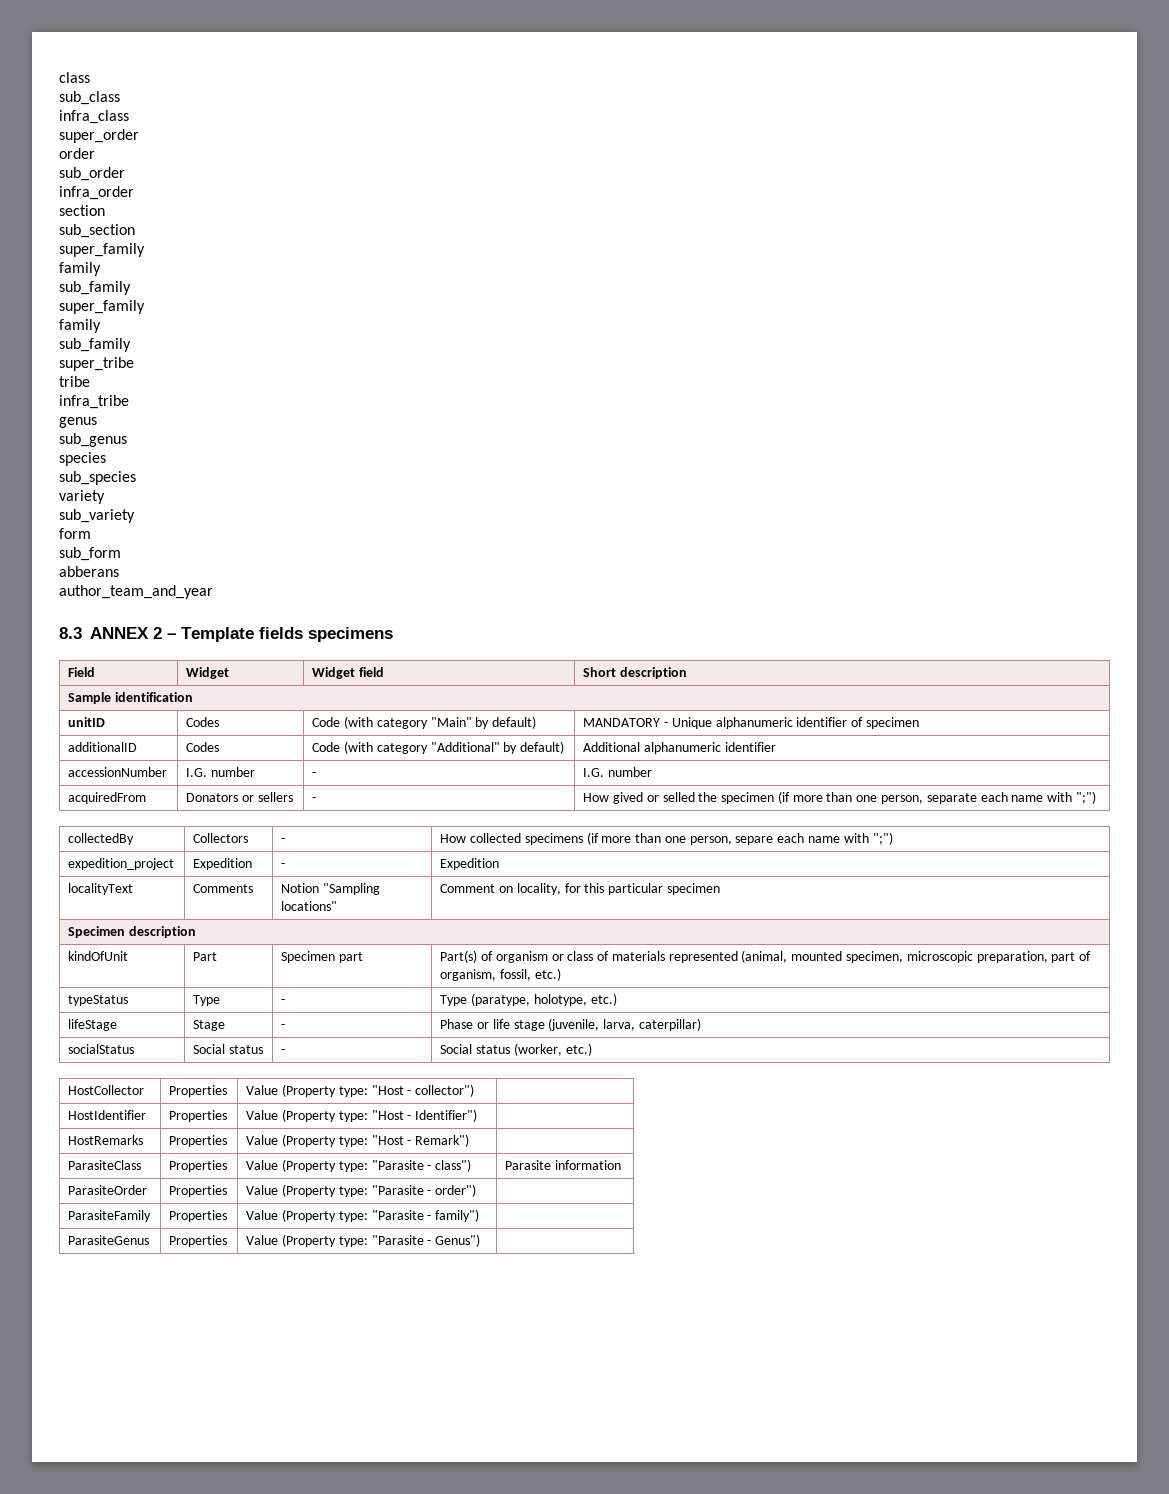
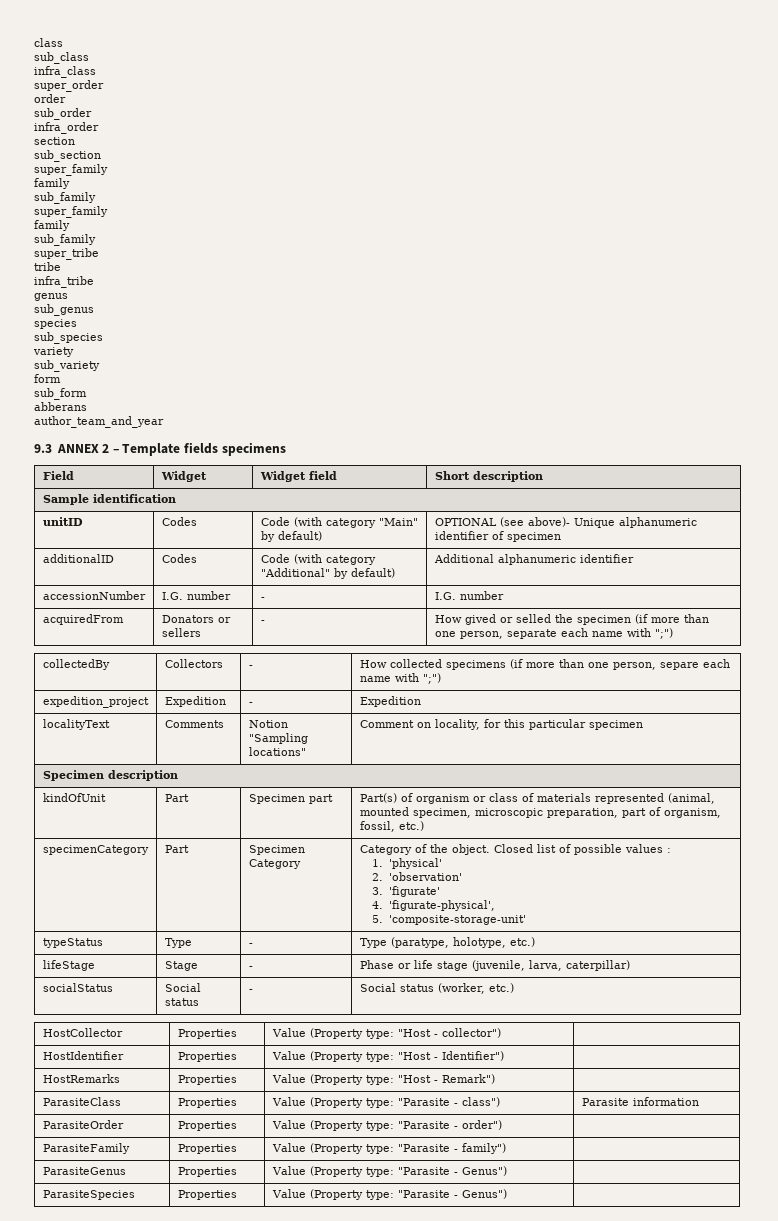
[59,627,82,639] 8.3 -> [34,444,52,453] 9.3
[583,718,669,727] MANDATORY - -> [434,517,570,527] OPTIONAL (see above)-
(561, 974) none -> [42,845,149,855] [164,845,189,853] [248,845,305,855] [248,859,301,869] [359,844,671,855] [372,858,442,869] [372,872,462,881] [372,886,440,897] [372,900,495,911] [372,915,526,925] // specimenCategory | Part | Specimen Category | Category of the object. Closed list of possible values : // 1. 'physical' // 2. 'observation' // 3. 'figurate' // 4. 'figurate-physical', // 5. 'composite-storage-unit'
(481, 1240) none -> [42,1190,135,1200] [177,1190,237,1200] [271,1189,507,1200] // ParasiteSpecies | Properties | Value (Property type: "Parasite - Genus") |

